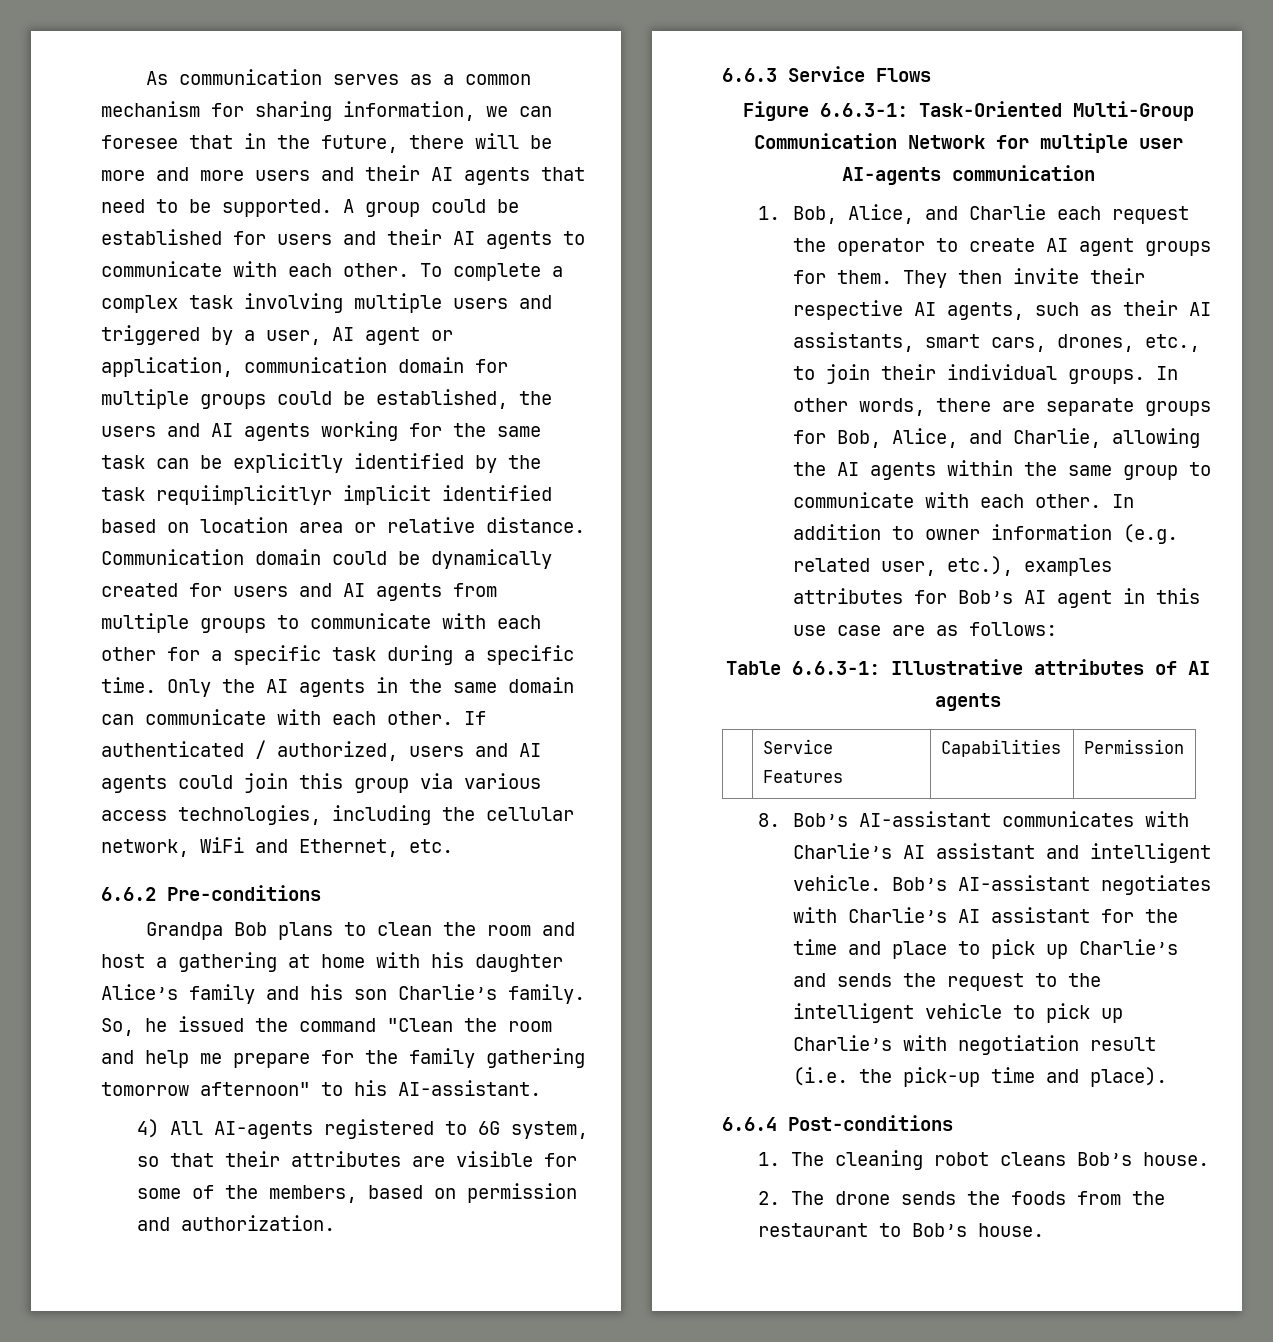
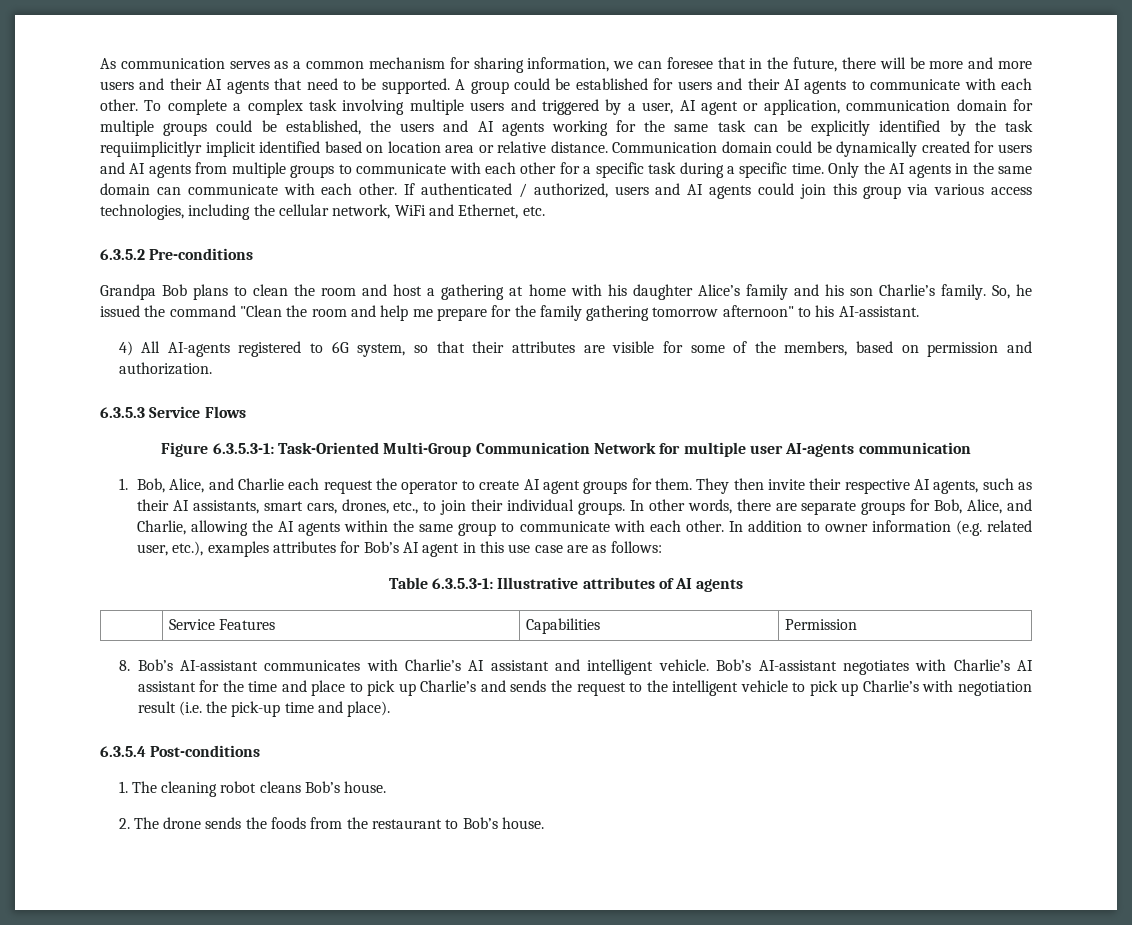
[101,887,156,901] 6.6.2 -> [100,249,145,260] 6.3.5.2
[722,68,777,82] 6.6.3 -> [100,407,145,418] 6.3.5.3
[819,103,908,117] 6.6.3-1: -> [212,443,274,454] 6.3.5.3-1:
[792,661,880,675] 6.6.3-1: -> [431,578,493,589] 6.3.5.3-1:
[722,1117,777,1131] 6.6.4 -> [100,746,146,757] 6.3.5.4

